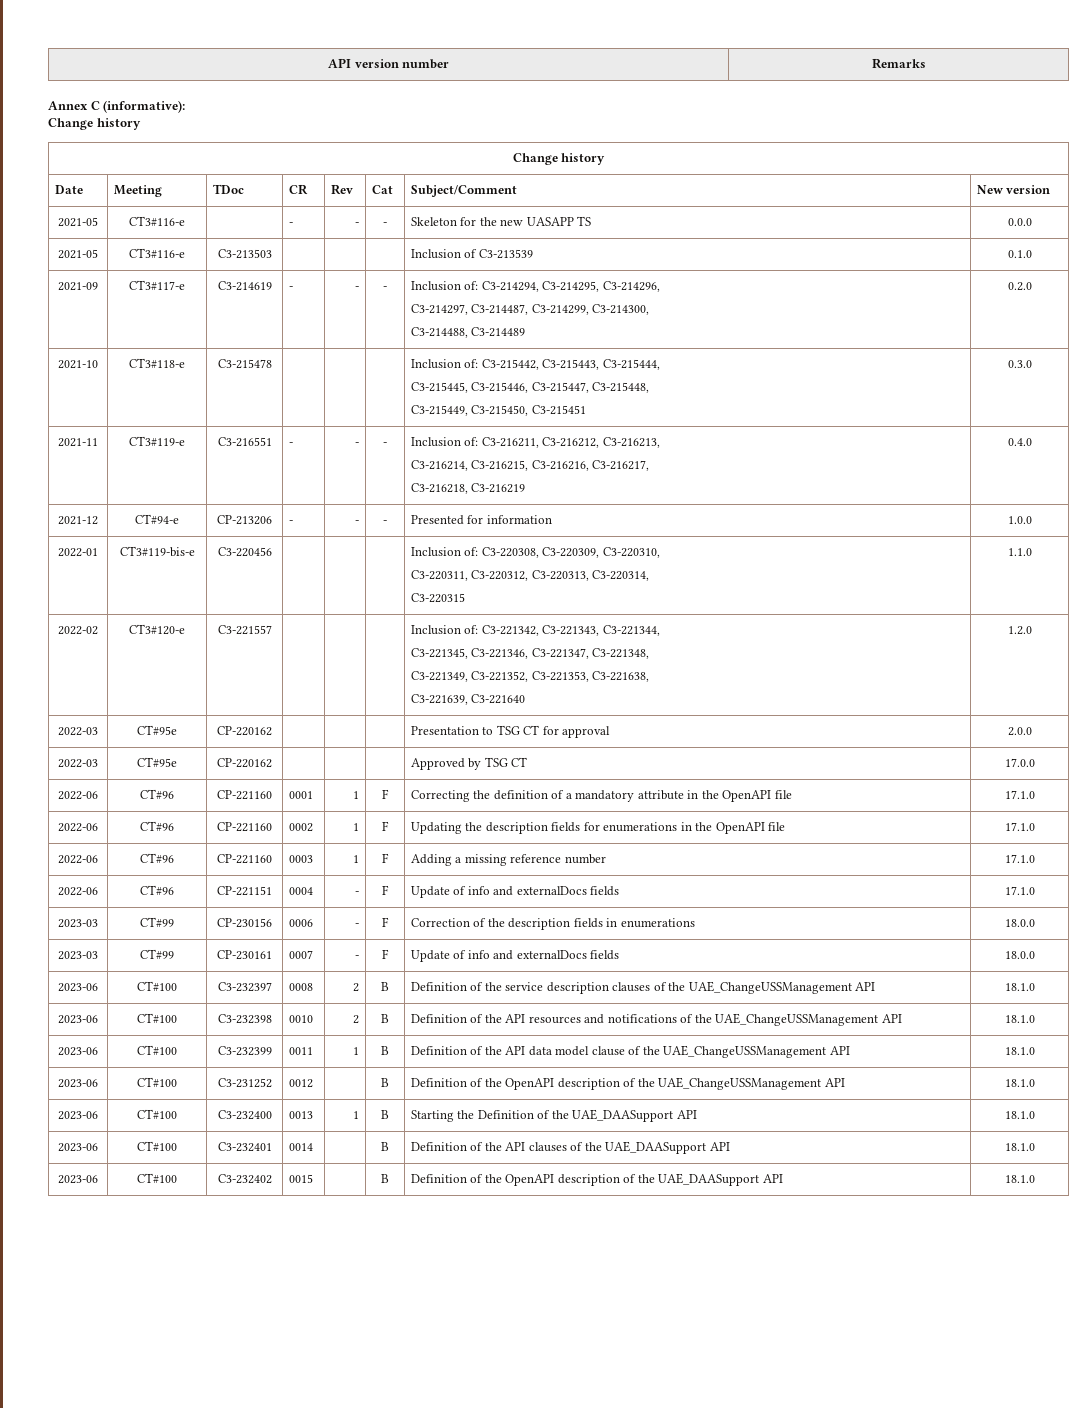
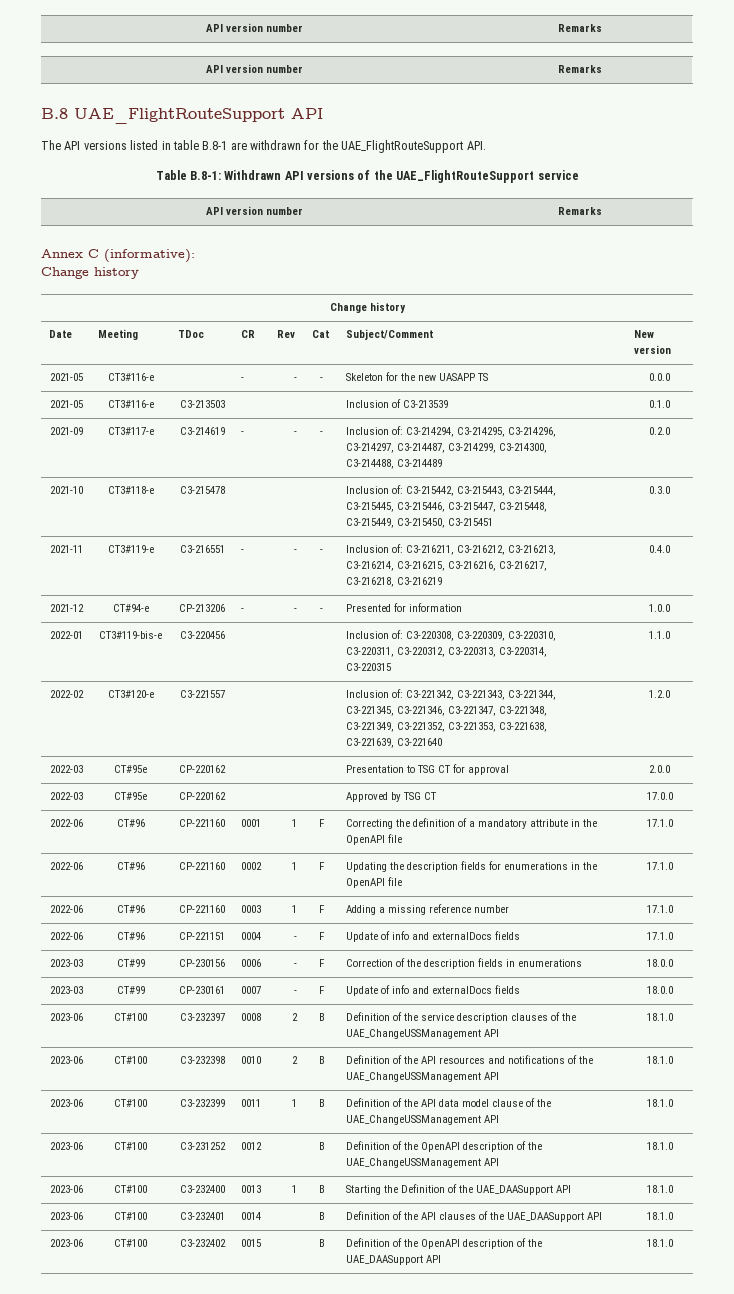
[327,58,450,69] [871,58,926,69] API version number | Remarks -> [206,23,303,32] [558,24,602,32] [206,64,303,73] [558,65,602,73] [41,108,323,124] [41,140,486,153] [155,170,579,183] [206,206,303,215] [558,207,602,215] API version number | Remarks // API version number | Remarks // B.8 UAE_FlightRouteSupport API // The API versions listed in table B.8-1 are withdrawn for the UAE_FlightRouteSupport API. // Table B.8-1: Withdrawn API versions of the UAE_FlightRouteSupport service // API version number | Remarks

